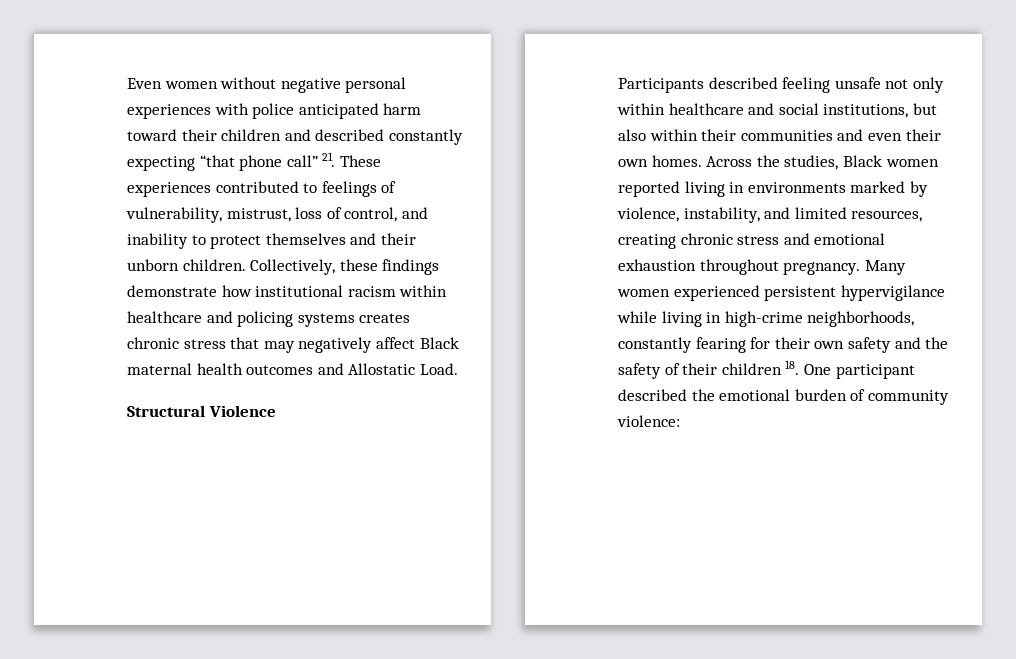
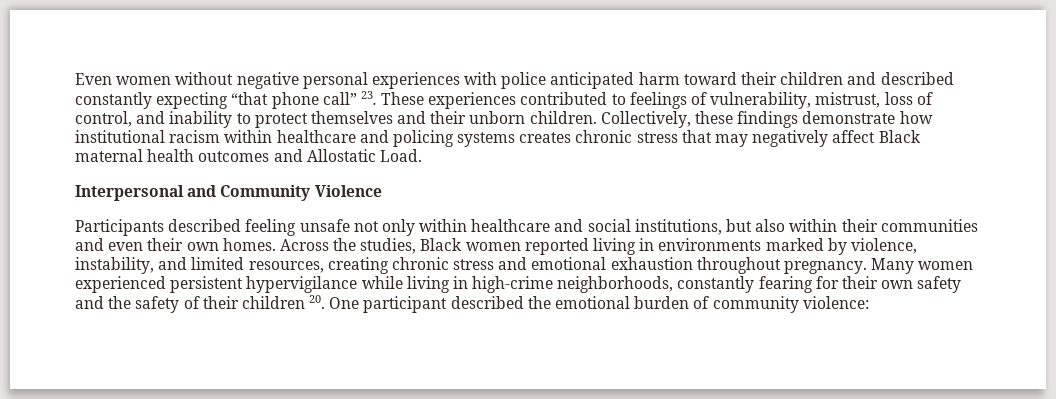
[322,152,336,167] 21. -> [360,91,377,105] 23.
[127,405,205,417] Structural -> [75,185,311,201] Interpersonal and Community
[785,360,800,375] 18. -> [309,295,326,309] 20.

